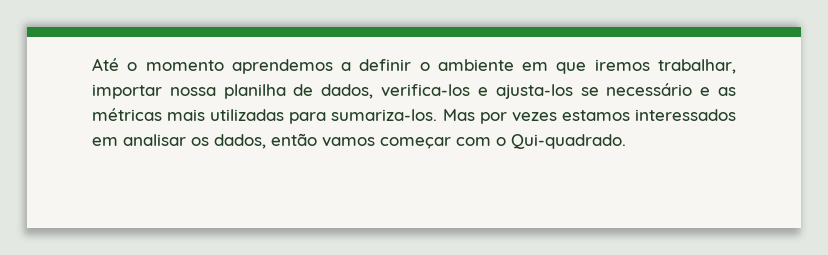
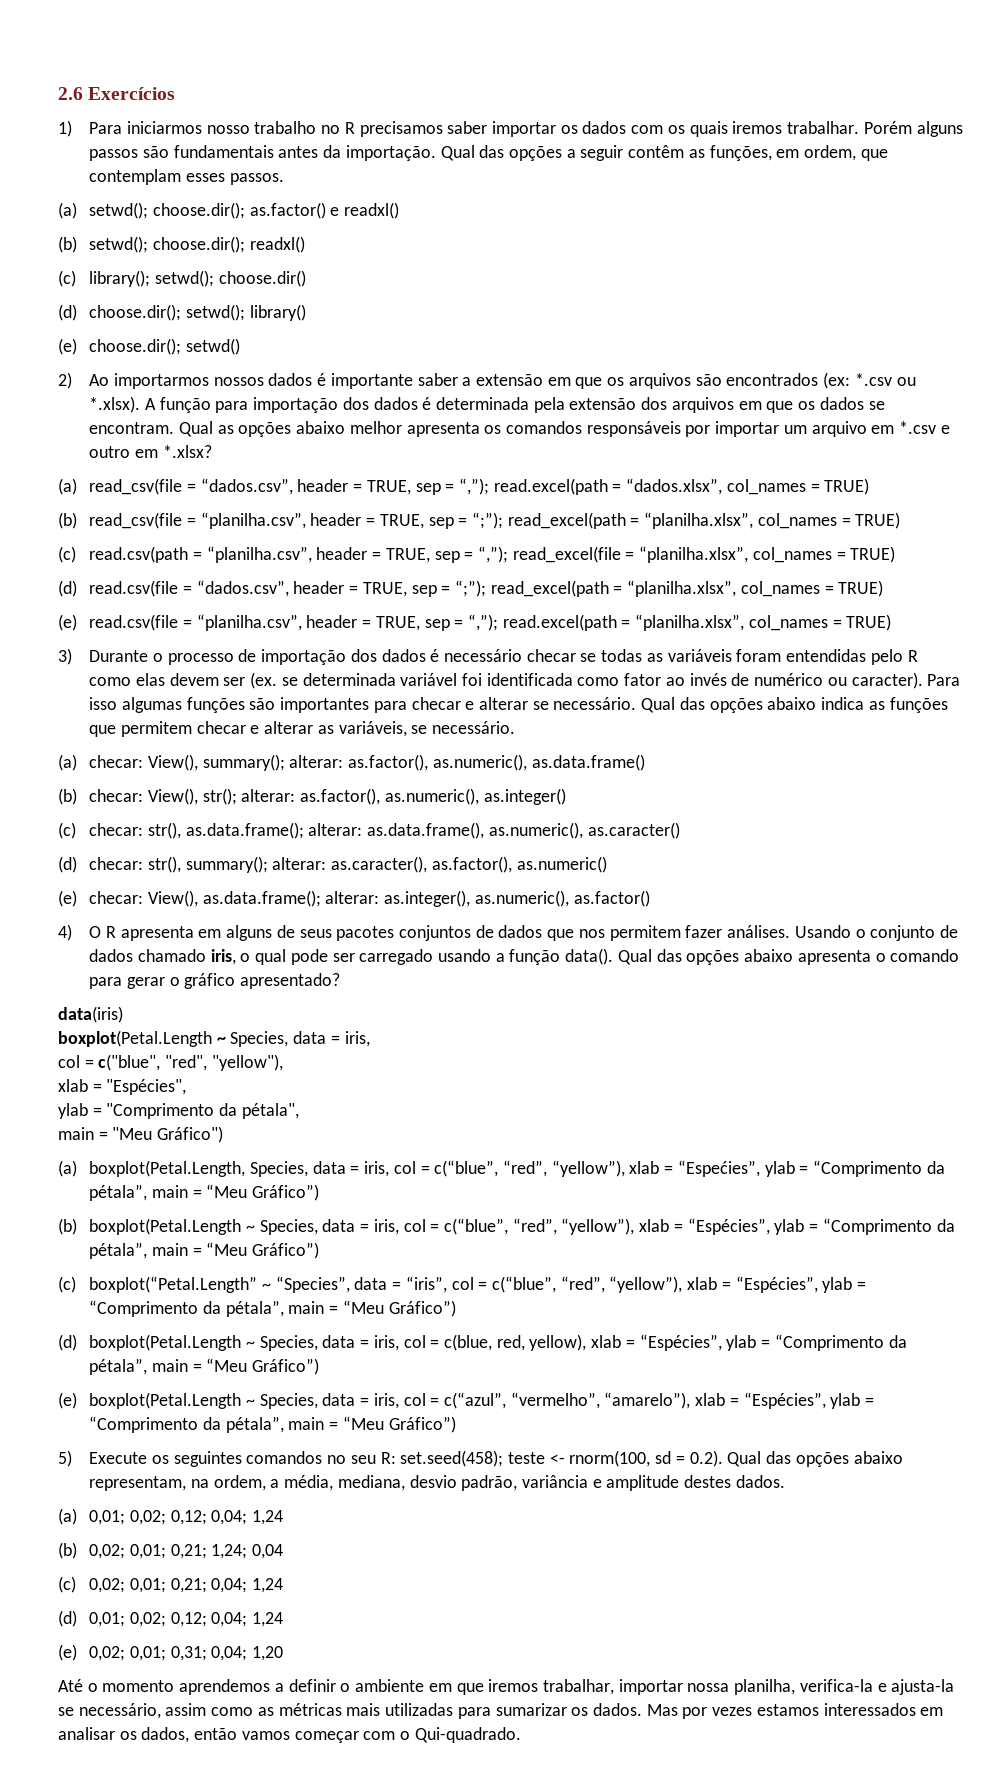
(92, 64) none -> [58,87,176,100] [58,120,963,137] [89,145,888,161] [89,169,284,185] [58,202,400,219] [58,236,305,253] [58,270,306,287] [58,304,306,321] [58,338,240,355] [58,372,916,389] [89,396,885,413] [89,421,950,437] [89,445,212,458] [58,478,870,495] [58,512,901,529] [58,546,896,563] [58,580,884,597] [58,614,892,631] [58,648,918,665] [89,672,961,689] [89,697,948,713] [89,721,516,737] [58,754,645,771] [58,788,566,805] [58,822,680,839] [58,856,607,873] [58,890,650,907] [58,924,959,941] [89,948,960,965] [89,973,341,989] [58,1006,123,1023] [58,1030,370,1047] [58,1054,283,1071] [58,1079,187,1095] [58,1103,299,1119] [58,1126,224,1143] [58,1160,945,1177] [89,1184,320,1201] [58,1218,955,1235] [89,1242,320,1259] [58,1276,867,1293] [89,1300,456,1317] [58,1334,907,1351] [89,1358,320,1375] [58,1392,875,1409] [89,1416,456,1433] [58,1450,903,1467] [89,1475,785,1491] [58,1508,284,1525] [58,1542,284,1559] [58,1576,284,1593] [58,1610,284,1627] [58,1644,284,1661] 2.6 Exercícios // 1) Para iniciarmos nosso trabalho no R precisamos saber importar os dados com os quais iremos trabalhar. Porém alguns passos são fundamentais antes da importação. Qual das opções a seguir contêm as funções, em ordem, que contemplam esses passos. // (a) setwd(); choose.dir(); as.factor() e readxl() // (b) setwd(); choose.dir(); readxl() // (c) library(); setwd(); choose.dir() // (d) choose.dir(); setwd(); library() // (e) choose.dir(); setwd() // 2) Ao importarmos nossos dados é importante saber a extensão em que os arquivos são encontrados (ex: *.csv ou *.xlsx). A função para importação dos dados é determinada pela extensão dos arquivos em que os dados se encontram. Qual as opções abaixo melhor apresenta os comandos responsáveis por importar um arquivo em *.csv e outro em *.xlsx? // (a) read_csv(file = “dados.csv”, header = TRUE, sep = “,”); read.excel(path = “dados.xlsx”, col_names = TRUE) // (b) read_csv(file = “planilha.csv”, header = TRUE, sep = “;”); read_excel(path = “planilha.xlsx”, col_names = TRUE) // (c) read.csv(path = “planilha.csv”, header = TRUE, sep = “,”); read_excel(file = “planilha.xlsx”, col_names = TRUE) // (d) read.csv(file = “dados.csv”, header = TRUE, sep = “;”); read_excel(path = “planilha.xlsx”, col_names = TRUE) // (e) read.csv(file = “planilha.csv”, header = TRUE, sep = “,”); read.excel(path = “planilha.xlsx”, col_names = TRUE) // 3) Durante o processo de importação dos dados é necessário checar se todas as variáveis foram entendidas pelo R como elas devem ser (ex. se determinada variável foi identificada como fator ao invés de numérico ou caracter). Para isso algumas funções são importantes para checar e alterar se necessário. Qual das opções abaixo indica as funções que permitem checar e alterar as variáveis, se necessário. // (a) checar: View(), summary(); alterar: as.factor(), as.numeric(), as.data.frame() // (b) checar: View(), str(); alterar: as.factor(), as.numeric(), as.integer() // (c) checar: str(), as.data.frame(); alterar: as.data.frame(), as.numeric(), as.caracter() // (d) checar: str(), summary(); alterar: as.caracter(), as.factor(), as.numeric() // (e) checar: View(), as.data.frame(); alterar: as.integer(), as.numeric(), as.factor() // 4) O R apresenta em alguns de seus pacotes conjuntos de dados que nos permitem fazer análises. Usando o conjunto de dados chamado iris, o qual pode ser carregado usando a função data(). Qual das opções abaixo apresenta o comando para gerar o gráfico apresentado? // data(iris) // boxplot(Petal.Length ~ Species, data = iris, // col = c("blue", "red", "yellow"), // xlab = "Espécies", // ylab = "Comprimento da pétala", // main = "Meu Gráfico") // (a) boxplot(Petal.Length, Species, data = iris, col = c(“blue”, “red”, “yellow”), xlab = “Espećies”, ylab = “Comprimento da pétala”, main = “Meu Gráfico”) // (b) boxplot(Petal.Length ~ Species, data = iris, col = c(“blue”, “red”, “yellow”), xlab = “Espécies”, ylab = “Comprimento da pétala”, main = “Meu Gráfico”) // (c) boxplot(“Petal.Length” ~ “Species”, data = “iris”, col = c(“blue”, “red”, “yellow”), xlab = “Espécies”, ylab = “Comprimento da pétala”, main = “Meu Gráfico”) // (d) boxplot(Petal.Length ~ Species, data = iris, col = c(blue, red, yellow), xlab = “Espécies”, ylab = “Comprimento da pétala”, main = “Meu Gráfico”) // (e) boxplot(Petal.Length ~ Species, data = iris, col = c(“azul”, “vermelho”, “amarelo”), xlab = “Espécies”, ylab = “Comprimento da pétala”, main = “Meu Gráfico”) // 5) Execute os seguintes comandos no seu R: set.seed(458); teste <- rnorm(100, sd = 0.2). Qual das opções abaixo representam, na ordem, a média, mediana, desvio padrão, variância e amplitude destes dados. // (a) 0,01; 0,02; 0,12; 0,04; 1,24 // (b) 0,02; 0,01; 0,21; 1,24; 0,04 // (c) 0,02; 0,01; 0,21; 0,04; 1,24 // (d) 0,01; 0,02; 0,12; 0,04; 1,24 // (e) 0,02; 0,01; 0,31; 0,04; 1,20 //
[223,83,711,99] planilha de dados, verifica-los e ajusta-los se necessário e -> [734,1679,955,1695] [58,1703,254,1719] planilha, verifica-la e ajusta-la se necessário, assim como
[331,109,438,121] sumariza-los. -> [495,1703,642,1716] sumarizar os dados.

